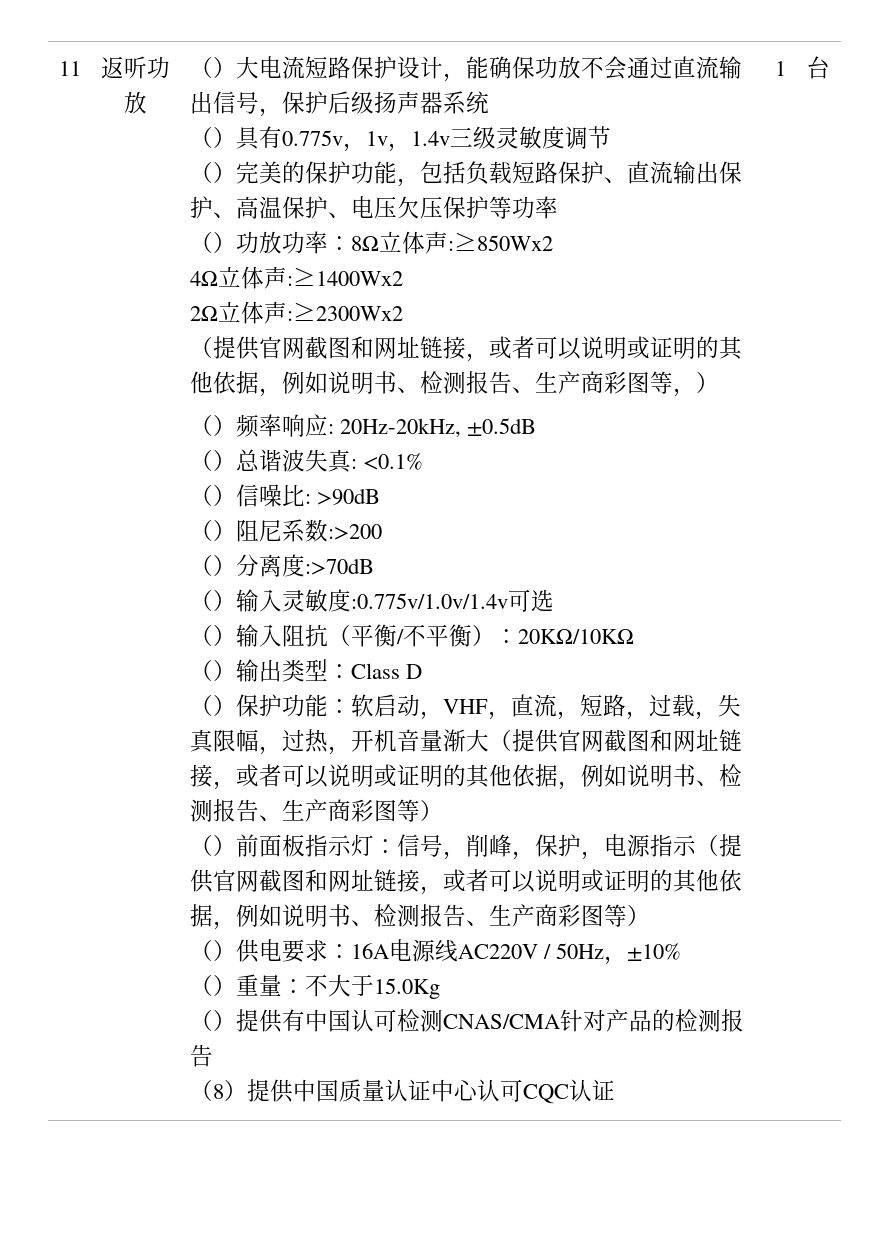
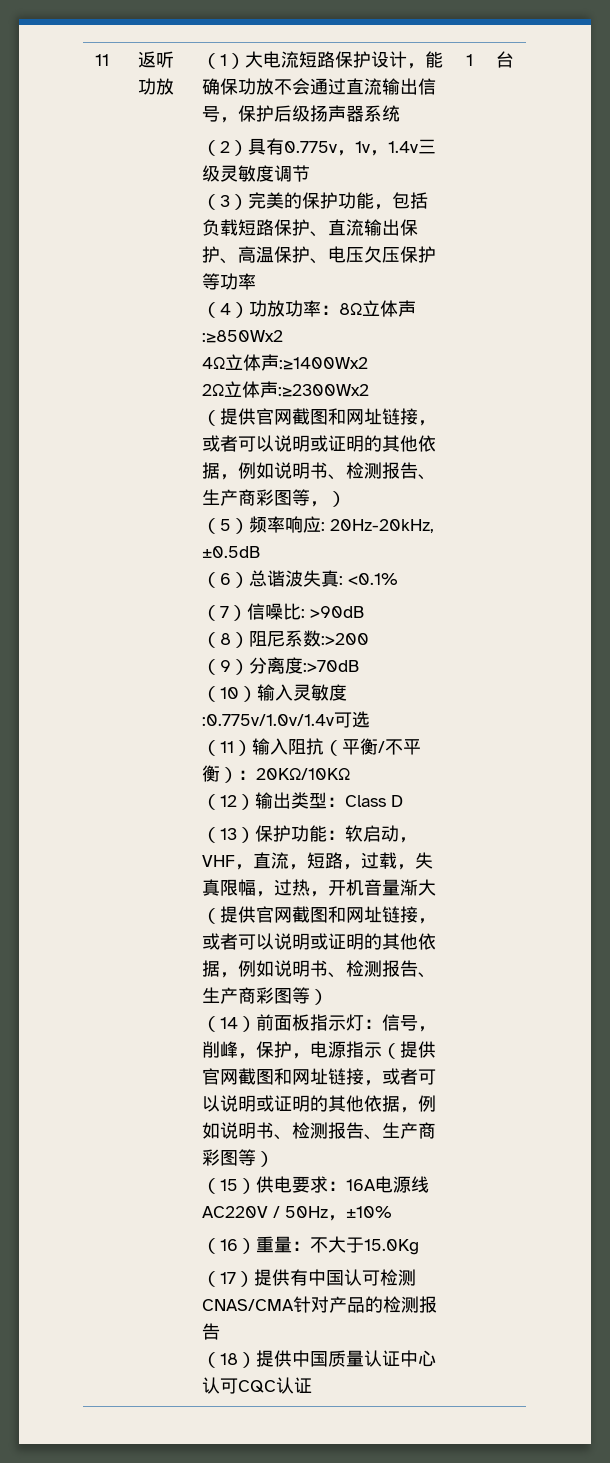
(213, 67) none -> [219,54,227,66] 1
(213, 137) none -> [219,141,230,153] 2
(213, 172) none -> [219,195,230,207] 3
(213, 242) none -> [219,303,231,315] 4
(213, 425) none -> [219,519,231,531] 5
(213, 460) none -> [219,573,231,585] 6
(213, 495) none -> [219,606,229,618] 7
(213, 530) none -> [219,633,231,645] 8
(213, 565) none -> [219,660,231,672] 9
(213, 600) none -> [219,687,239,699] 10
(213, 635) none -> [219,741,234,753] 11
(213, 670) none -> [219,795,237,807] 12
(213, 705) none -> [219,828,237,840] 13
(213, 845) none -> [219,1017,238,1029] 14
(213, 950) none -> [219,1179,238,1191] 15
(213, 985) none -> [219,1239,238,1251] 16
(213, 1020) none -> [219,1272,236,1284] 17
[212,1084,224,1099] 8 -> [219,1353,238,1365] 18

